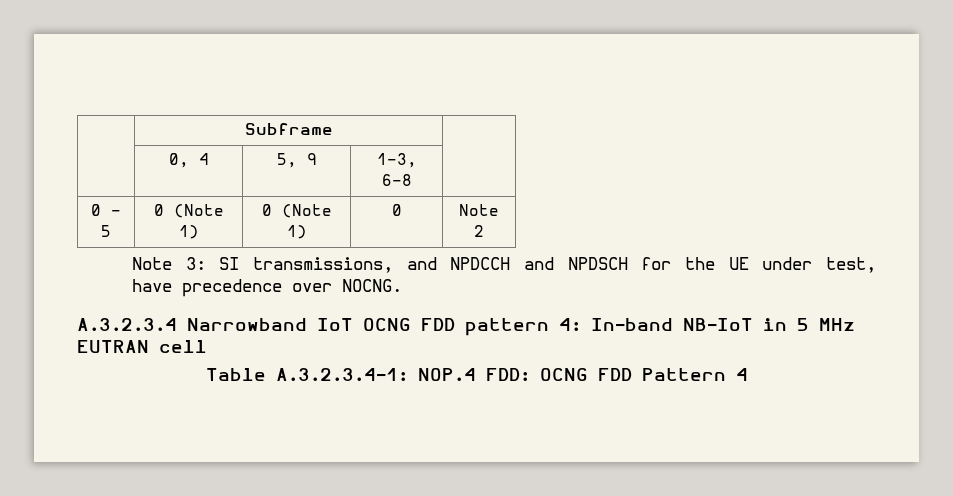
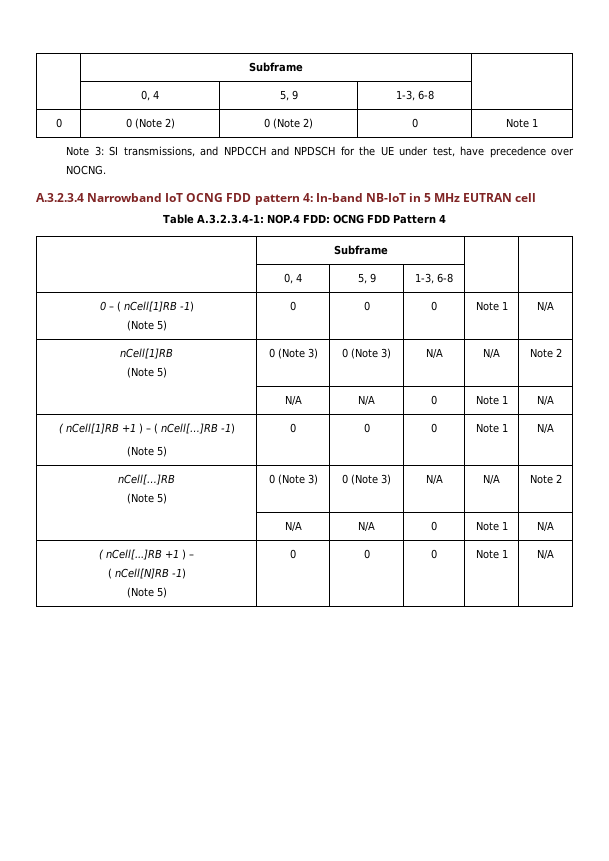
[111,210,121,216] [101,225,111,237] [153,204,224,218] [178,225,199,239] [261,204,332,218] [286,225,307,239] [391,204,402,216] [459,204,499,216] [474,225,484,237] – 5 | 0 (Note 1) | 0 (Note 1) | 0 | Note 2 -> [125,118,175,129] [264,118,313,129] [411,118,418,128] [506,118,538,128] | 0 (Note 2) | 0 (Note 2) | 0 | Note 1
(748, 374) none -> [333,245,388,255] [284,273,302,284] [357,273,376,284] [415,273,453,284] [99,301,194,312] [126,320,167,331] [290,301,296,311] [363,301,370,311] [431,301,437,311] [475,301,508,311] [537,301,554,312] [120,348,173,359] [126,367,167,378] [268,348,318,359] [342,348,391,359] [425,348,443,359] [483,348,500,359] [529,348,562,358] [284,395,302,406] [358,395,375,406] [431,395,437,405] [475,395,508,405] [537,395,554,406] [58,423,235,434] [126,446,167,457] [290,423,296,433] [363,423,370,433] [431,423,437,433] [475,423,508,433] [537,423,554,434] [118,474,175,485] [126,493,167,504] [268,474,318,485] [342,474,391,485] [425,474,443,485] [483,474,500,485] [529,474,562,484] [284,521,302,532] [358,521,375,532] [431,521,437,531] [475,521,508,531] [537,521,554,532] [99,549,194,560] [107,568,186,579] [126,587,167,598] [290,549,296,559] [363,549,370,559] [431,549,437,559] [475,549,508,559] [537,549,554,560] // | Subframe | | // | 0, 4 | 5, 9 | 1-3, 6-8 | | // 0 – ( nCell[1]RB -1) // (Note 5) | 0 | 0 | 0 | Note 1 | N/A // nCell[1]RB // (Note 5) | 0 (Note 3) | 0 (Note 3) | N/A | N/A | Note 2 // | N/A | N/A | 0 | Note 1 | N/A // ( nCell[1]RB +1 ) – ( nCell[…]RB -1) // (Note 5) | 0 | 0 | 0 | Note 1 | N/A // nCell[…]RB // (Note 5) | 0 (Note 3) | 0 (Note 3) | N/A | N/A | Note 2 // | N/A | N/A | 0 | Note 1 | N/A // ( nCell[...]RB +1 ) – // ( nCell[N]RB -1) // (Note 5) | 0 | 0 | 0 | Note 1 | N/A

